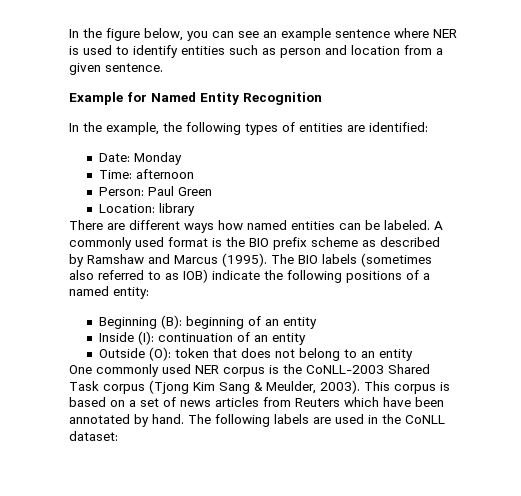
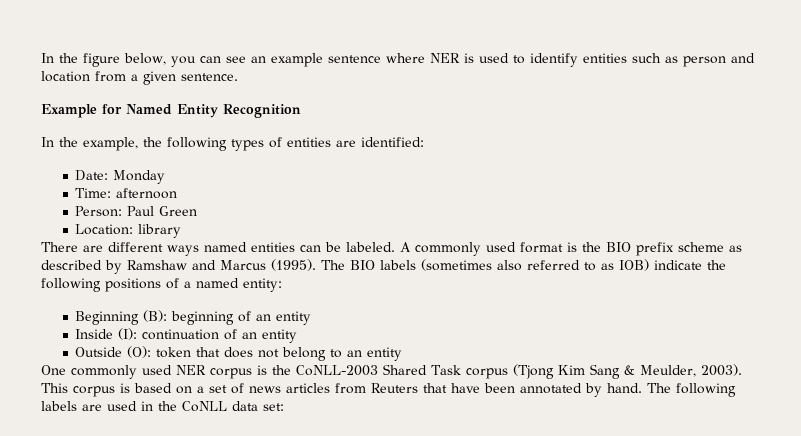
[218,220,243,230] how -> (199, 250) none
[344,397,379,407] which -> [423,383,447,393] that
[69,431,118,441] dataset: -> [232,401,284,411] data set:

